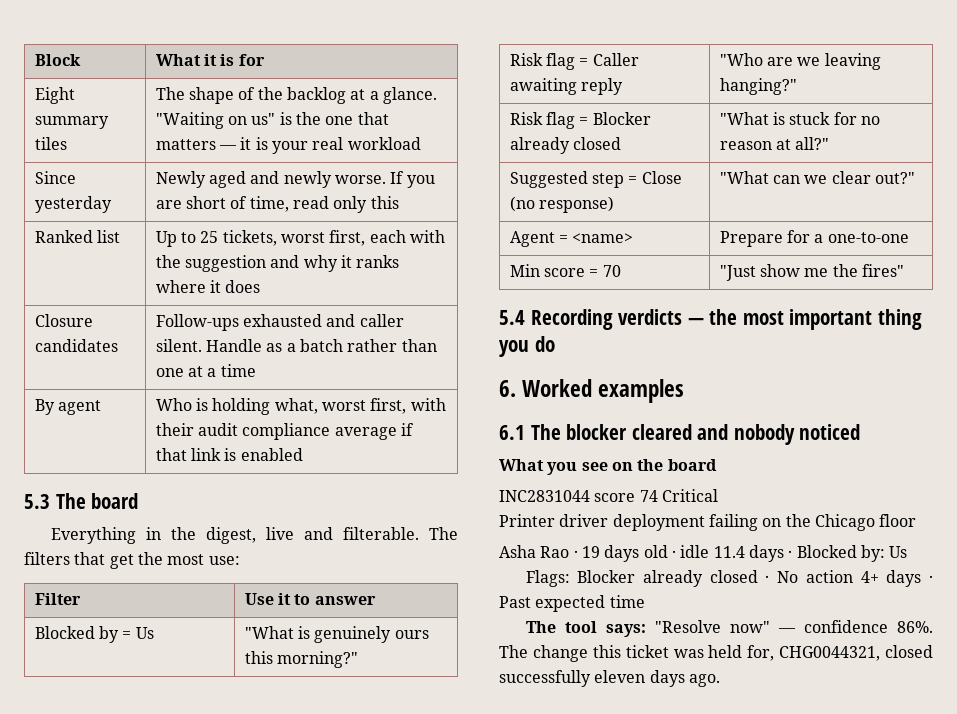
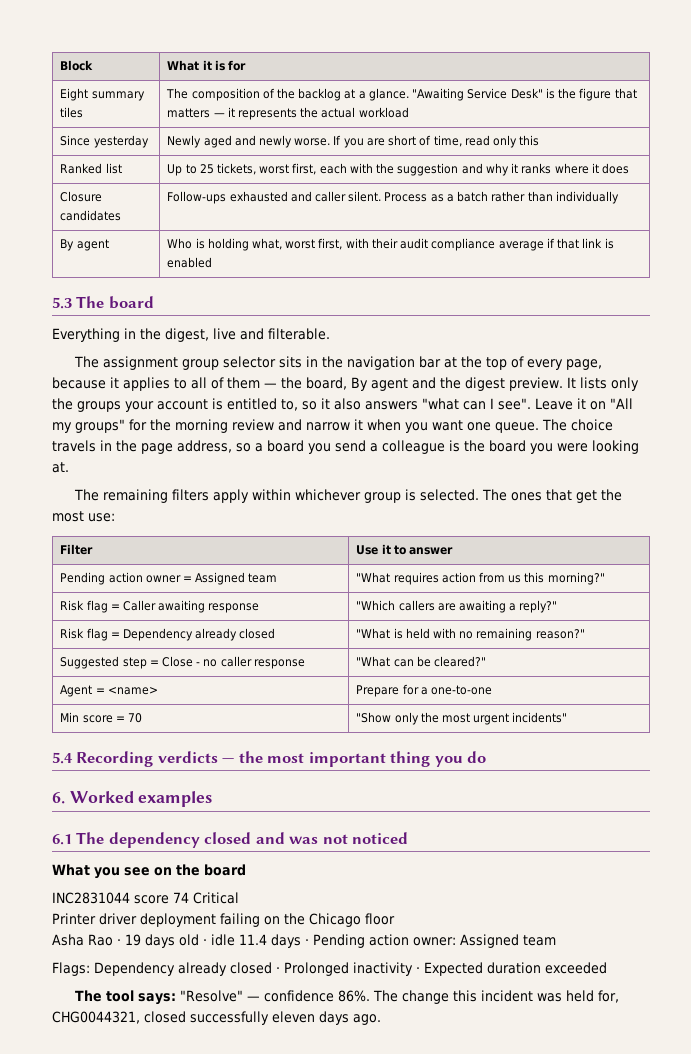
[189,87,235,104] shape -> [191,88,260,101] composition
[155,112,354,129] "Waiting on us" is the one -> [412,88,612,101] "Awaiting Service Desk" is the figure
[255,137,344,154] is your real -> [237,107,356,120] represents the actual
[206,339,263,352] Handle -> [384,192,428,202] Process
[155,364,256,377] one at a time -> [555,191,619,204] individually
[429,527,458,540] [24,552,70,565] The filters -> [73,356,602,370] [52,377,639,391] [52,398,633,412] [52,419,613,433] [52,440,639,454] [52,462,69,473] [73,489,542,503] // The assignment group selector sits in the navigation bar at the top of every page, because it applies to all of them — the board, By agent and the digest preview. It lists only the groups your account is entitled to, so it also answers "what can I see". Leave it on "All my groups" for the morning review and narrow it when you want one queue. The choice travels in the page address, so a board you send a colleague is the board you were looking at. // The remaining filters apply within whichever group is selected. The ones
[34,626,154,643] [244,626,429,643] Blocked by = Us | "What is genuinely ours -> [60,572,278,585] [356,572,522,585] Pending action owner = Assigned team | "What requires action from us
[581,78,624,95] [719,53,881,70] [719,78,797,95] [509,112,651,129] reply | "Who are we leaving hanging?" // Risk flag = Blocker -> [208,603,260,613] [356,600,558,613] [60,628,193,641] response | "Which callers are awaiting a reply?" // Risk flag = Dependency
[789,112,881,125] [719,137,830,150] stuck for no reason at all?" -> [405,628,585,641] held with no remaining reason?"
[509,196,615,213] (no response) -> [196,656,305,669] - no caller response
[804,171,916,184] we clear out?" -> [416,656,486,667] be cleared?"
[719,264,905,281] "Just show me the fires" -> [356,712,568,725] "Show only the most urgent incidents"
[566,424,795,445] blocker cleared and nobody -> [108,832,348,848] dependency closed and was not
[796,545,908,562] Blocked by: Us -> [313,934,556,948] Pending action owner: Assigned team
[577,570,636,583] Blocker -> [94,962,175,976] Dependency
[777,570,934,587] [499,595,645,612] No action 4+ days · Past expected time -> [284,962,607,976] Prolonged inactivity · Expected duration exceeded
[654,620,770,633] "Resolve now" -> [179,990,243,1002] "Resolve"
[625,645,669,658] ticket -> [480,990,533,1002] incident

